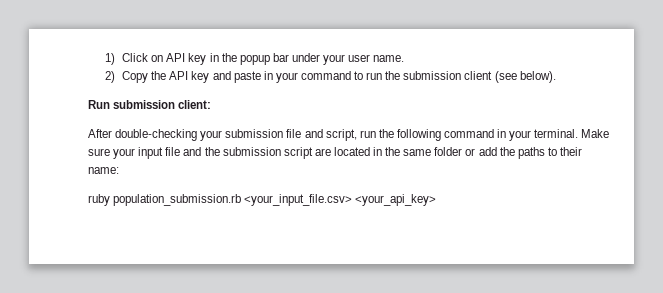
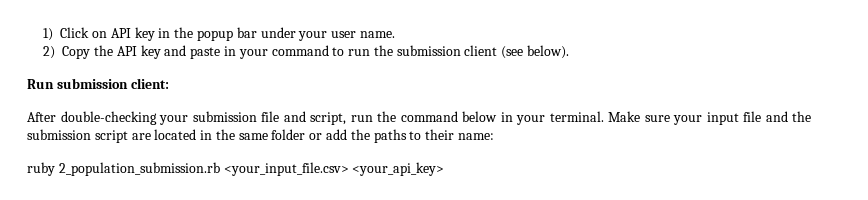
[396,129,495,141] following command -> [400,111,497,122] command below
[113,194,242,206] population_submission.rb -> [58,162,220,176] 2_population_submission.rb

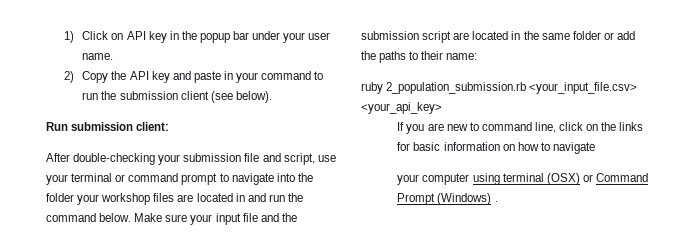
[350,111,604,125] run the command below in your terminal. -> [317,155,336,162] [46,173,313,185] [46,193,303,205] [46,213,132,222] use your terminal or command prompt to navigate into the folder your workshop files are located in and run the command below.
(445, 169) none -> [397,122,644,134] [397,142,595,154] [397,173,648,185] [397,193,498,205] // If you are new to command line, click on the links for basic information on how to navigate // your computer using terminal (OSX) or Command Prompt (Windows) .

